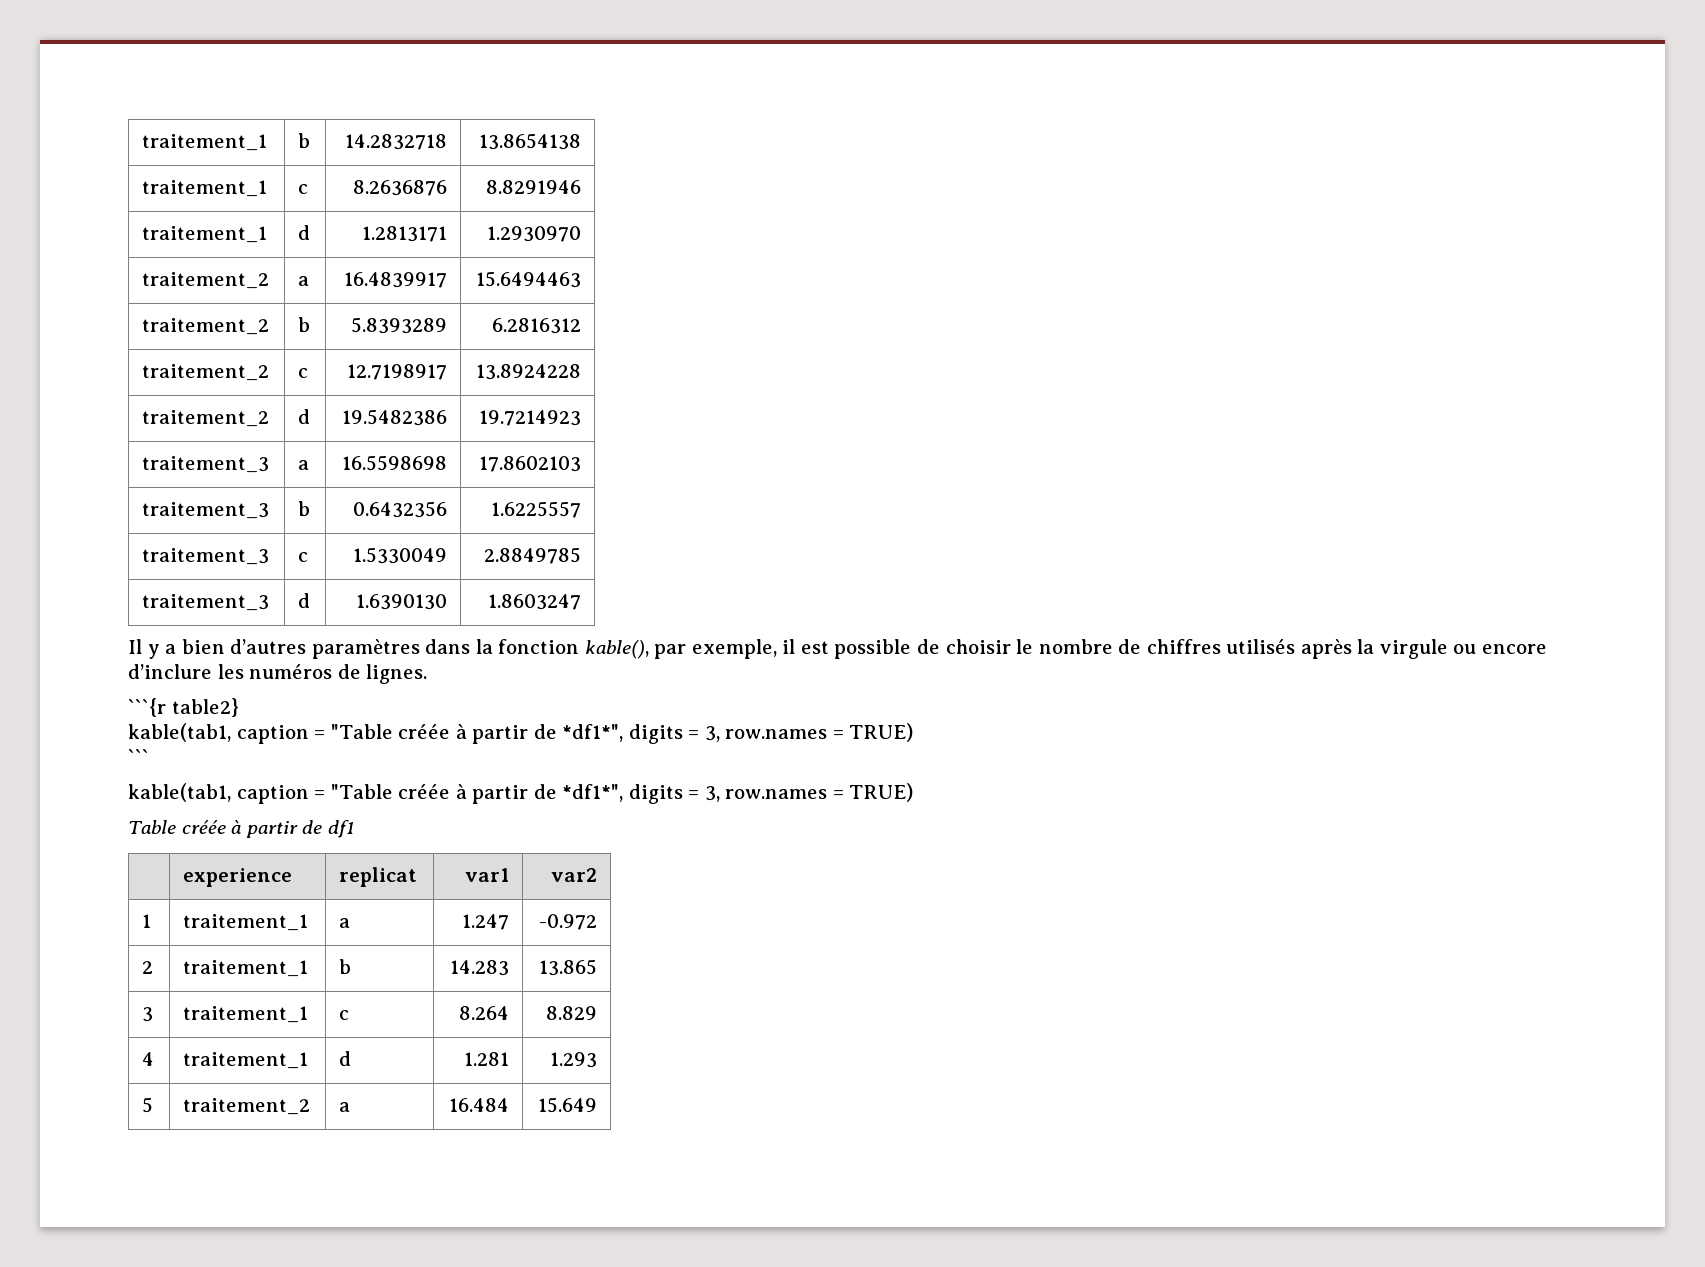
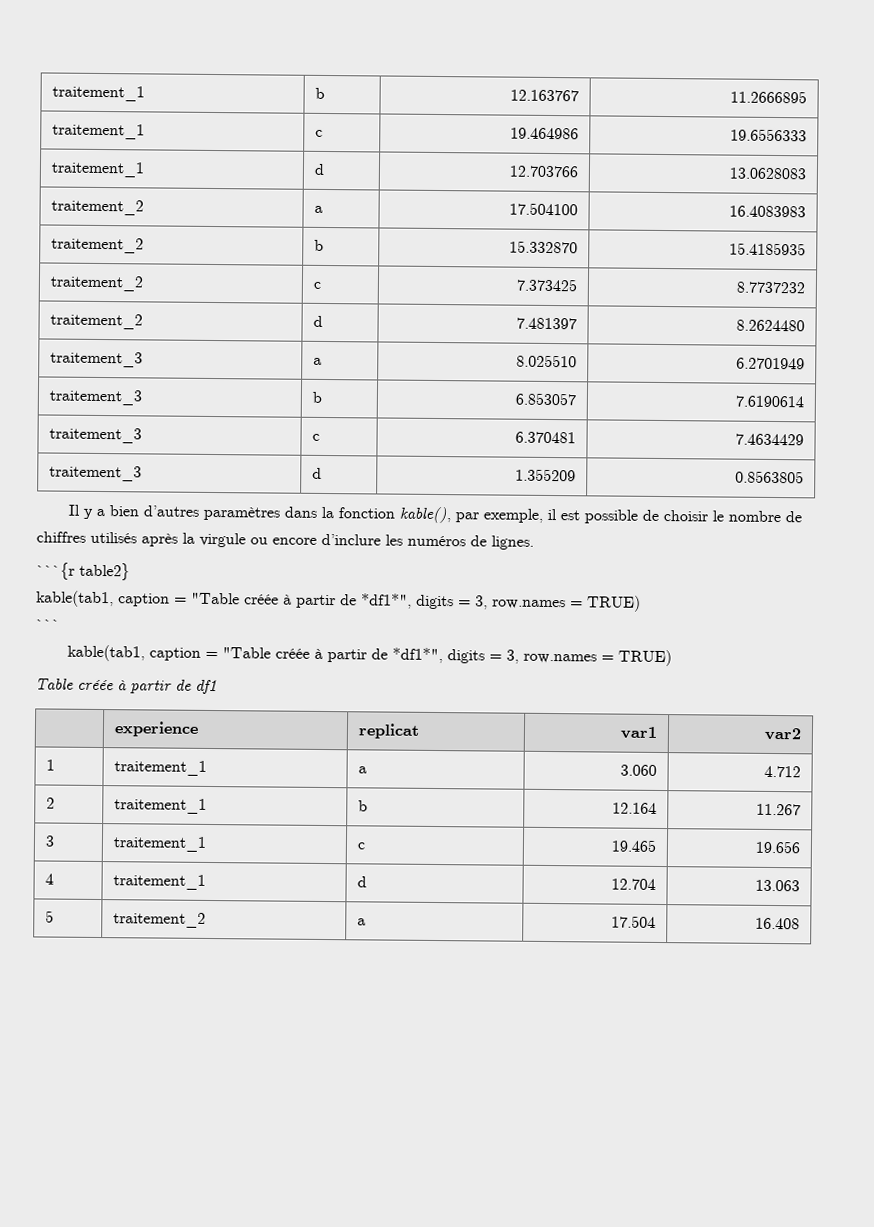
[142,134,268,151] [298,133,311,148] [344,134,447,150] [478,133,581,150] [142,180,268,197] [298,184,309,194] [352,180,447,196] [485,180,581,194] [142,226,268,243] [298,225,311,240] [361,226,447,242] [486,226,581,242] [142,272,270,289] [298,276,310,286] [343,272,447,288] [475,271,581,288] traitement_1 | b | 14.2832718 | 13.8654138 // traitement_1 | c | 8.2636876 | 8.8291946 // traitement_1 | d | 1.2813171 | 1.2930970 // traitement_2 | a | 16.4839917 | 15.6494463 -> [51,85,145,102] [314,87,325,99] [510,89,580,102] [730,90,808,104] [51,123,145,140] [314,129,323,137] [510,127,580,140] [730,128,808,142] [50,161,145,178] [313,163,324,175] [509,165,579,178] [729,167,807,180] [50,199,144,216] [313,205,323,213] [509,202,579,216] [729,205,807,218] traitement_1 | b | 12.163767 | 11.2666895 // traitement_1 | c | 19.464986 | 19.6556333 // traitement_1 | d | 12.703766 | 13.0628083 // traitement_2 | a | 17.504100 | 16.4083983
[350,317,447,334] [491,318,581,334] 5.8393289 | 6.2816312 -> [509,240,579,254] [729,242,807,256] 15.332870 | 15.4185935
[346,364,447,380] [475,364,581,380] 12.7198917 | 13.8924228 -> [516,278,578,292] [736,281,806,294] 7.373425 | 8.7737232
[341,409,447,426] [478,410,581,426] 19.5482386 | 19.7214923 -> [516,317,578,330] [736,319,806,332] 7.481397 | 8.2624480
[341,455,447,471] [478,456,581,472] 16.5598698 | 17.8602103 -> [516,354,578,368] [736,357,806,370] 8.025510 | 6.2701949
[352,501,447,518] [490,501,581,518] 0.6432356 | 1.6225557 -> [515,392,577,406] [735,395,805,408] 6.853057 | 7.6190614
[352,547,447,564] [483,547,581,564] 1.5330049 | 2.8849785 -> [515,431,577,444] [735,433,805,446] 6.370481 | 7.4634429
[355,594,447,610] [487,594,581,610] 1.6390130 | 1.8603247 -> [515,468,577,482] [735,470,805,484] 1.355209 | 0.8563805
[461,914,509,930] [538,914,597,930] 1.247 | -0.972 -> [620,764,658,776] [764,765,802,778] 3.060 | 4.712
[449,960,509,976] [538,959,597,976] 14.283 | 13.865 -> [612,802,658,814] [756,803,802,816] 12.164 | 11.267
[458,1006,509,1020] [545,1006,597,1020] 8.264 | 8.829 -> [611,839,657,852] [755,840,801,854] 19.465 | 19.656
[463,1052,509,1066] [549,1052,597,1068] 1.281 | 1.293 -> [611,878,657,890] [755,879,801,892] 12.704 | 13.063
[448,1098,509,1112] [537,1097,597,1113] 16.484 | 15.649 -> [611,915,657,928] [755,917,801,930] 17.504 | 16.408

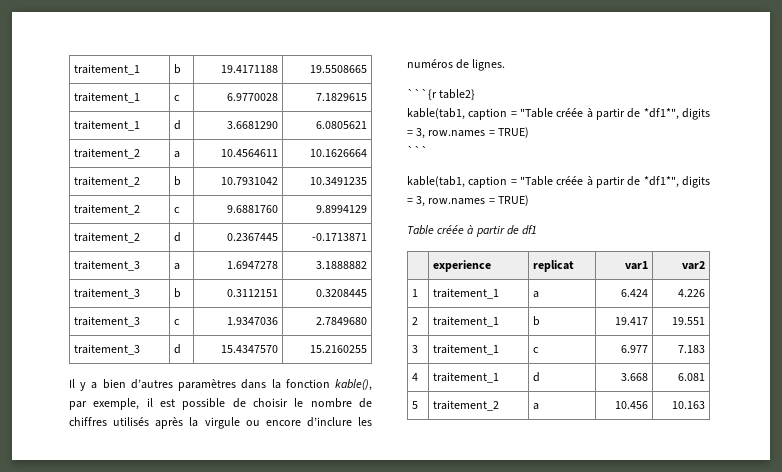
[51,85,145,102] [314,87,325,99] [510,89,580,102] [730,90,808,104] [51,123,145,140] [314,129,323,137] [510,127,580,140] [730,128,808,142] [50,161,145,178] [313,163,324,175] [509,165,579,178] [729,167,807,180] [50,199,144,216] [313,205,323,213] [509,202,579,216] [729,205,807,218] traitement_1 | b | 12.163767 | 11.2666895 // traitement_1 | c | 19.464986 | 19.6556333 // traitement_1 | d | 12.703766 | 13.0628083 // traitement_2 | a | 17.504100 | 16.4083983 -> [73,64,140,75] [173,64,181,74] [221,65,279,73] [310,65,368,73] [73,92,140,103] [173,95,180,101] [227,93,279,101] [316,93,368,101] [73,120,140,131] [173,120,181,130] [227,121,279,129] [316,121,368,129] [73,148,140,159] [173,151,180,158] [221,149,279,157] [310,149,368,157] traitement_1 | b | 19.4171188 | 19.5508665 // traitement_1 | c | 6.9770028 | 7.1829615 // traitement_1 | d | 3.6681290 | 6.0805621 // traitement_2 | a | 10.4564611 | 10.1626664
[509,240,579,254] [729,242,807,256] 15.332870 | 15.4185935 -> [221,177,279,185] [310,177,368,185] 10.7931042 | 10.3491235
[516,278,578,292] [736,281,806,294] 7.373425 | 8.7737232 -> [227,205,279,213] [316,205,368,213] 9.6881760 | 9.8994129
[516,317,578,330] [736,319,806,332] 7.481397 | 8.2624480 -> [227,233,279,241] [312,233,368,241] 0.2367445 | -0.1713871
[516,354,578,368] [736,357,806,370] 8.025510 | 6.2701949 -> [227,261,279,269] [316,261,368,269] 1.6947278 | 3.1888882
[515,392,577,406] [735,395,805,408] 6.853057 | 7.6190614 -> [227,289,279,297] [316,289,368,297] 0.3112151 | 0.3208445
[515,431,577,444] [735,433,805,446] 6.370481 | 7.4634429 -> [227,317,279,325] [316,317,368,325] 1.9347036 | 2.7849680
[515,468,577,482] [735,470,805,484] 1.355209 | 0.8563805 -> [221,345,279,353] [310,345,368,353] 15.4347570 | 15.2160255
[620,764,658,776] [764,765,802,778] 3.060 | 4.712 -> [621,289,649,297] [678,289,706,297] 6.424 | 4.226
[612,802,658,814] [756,803,802,816] 12.164 | 11.267 -> [615,317,649,325] [672,317,706,325] 19.417 | 19.551
[611,839,657,852] [755,840,801,854] 19.465 | 19.656 -> [621,345,649,353] [678,345,706,353] 6.977 | 7.183
[611,878,657,890] [755,879,801,892] 12.704 | 13.063 -> [621,373,649,381] [678,373,706,381] 3.668 | 6.081
[611,915,657,928] [755,917,801,930] 17.504 | 16.408 -> [615,401,649,409] [672,401,706,409] 10.456 | 10.163

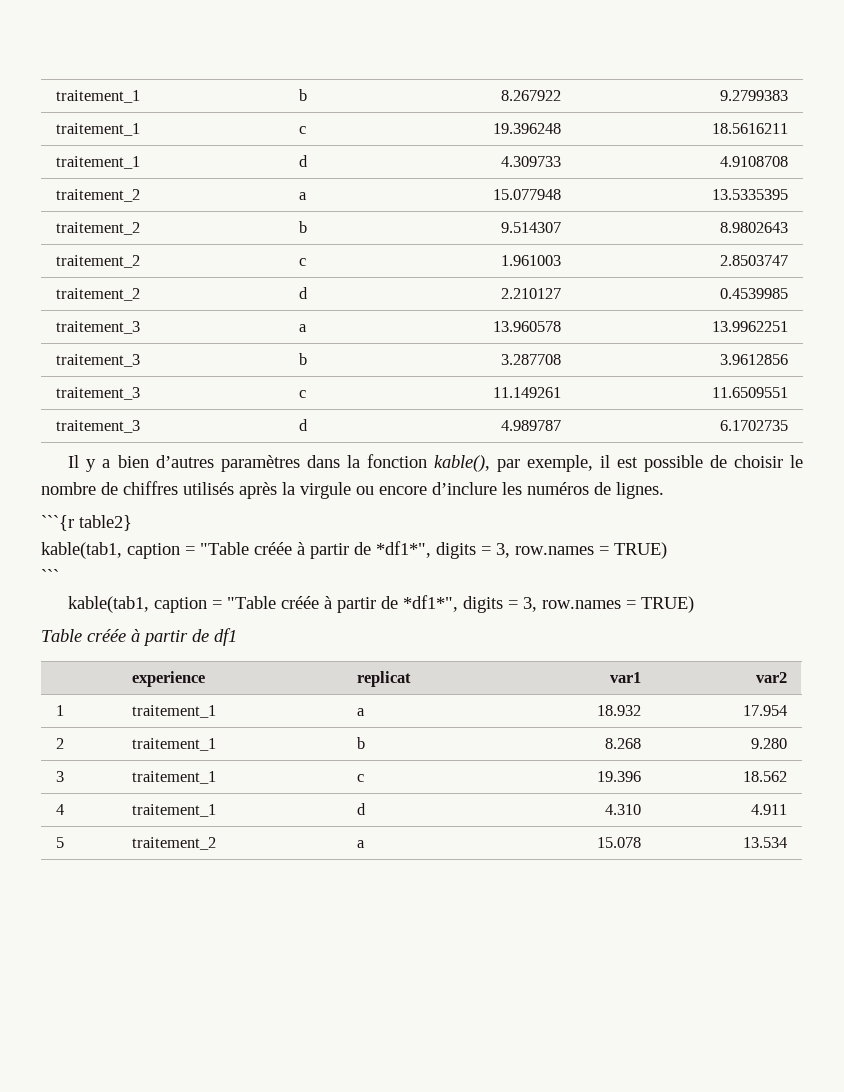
[73,64,140,75] [173,64,181,74] [221,65,279,73] [310,65,368,73] [73,92,140,103] [173,95,180,101] [227,93,279,101] [316,93,368,101] [73,120,140,131] [173,120,181,130] [227,121,279,129] [316,121,368,129] [73,148,140,159] [173,151,180,158] [221,149,279,157] [310,149,368,157] traitement_1 | b | 19.4171188 | 19.5508665 // traitement_1 | c | 6.9770028 | 7.1829615 // traitement_1 | d | 3.6681290 | 6.0805621 // traitement_2 | a | 10.4564611 | 10.1626664 -> [55,90,140,103] [298,89,307,101] [501,90,562,101] [720,90,789,101] [55,123,140,136] [298,126,306,134] [493,123,562,134] [712,123,789,134] [55,156,140,169] [298,155,308,167] [501,156,562,167] [720,156,789,167] [55,189,140,202] [298,192,307,200] [493,189,562,200] [712,189,789,200] traitement_1 | b | 8.267922 | 9.2799383 // traitement_1 | c | 19.396248 | 18.5616211 // traitement_1 | d | 4.309733 | 4.9108708 // traitement_2 | a | 15.077948 | 13.5335395
[221,177,279,185] [310,177,368,185] 10.7931042 | 10.3491235 -> [501,222,562,233] [720,222,789,233] 9.514307 | 8.9802643
[227,205,279,213] [316,205,368,213] 9.6881760 | 9.8994129 -> [501,255,562,266] [720,255,789,266] 1.961003 | 2.8503747
[227,233,279,241] [312,233,368,241] 0.2367445 | -0.1713871 -> [501,288,562,299] [720,288,789,299] 2.210127 | 0.4539985
[227,261,279,269] [316,261,368,269] 1.6947278 | 3.1888882 -> [493,321,562,332] [712,321,789,332] 13.960578 | 13.9962251
[227,289,279,297] [316,289,368,297] 0.3112151 | 0.3208445 -> [501,354,562,365] [720,354,789,365] 3.287708 | 3.9612856
[227,317,279,325] [316,317,368,325] 1.9347036 | 2.7849680 -> [493,387,562,398] [712,387,789,398] 11.149261 | 11.6509551
[221,345,279,353] [310,345,368,353] 15.4347570 | 15.2160255 -> [501,420,562,431] [720,420,789,431] 4.989787 | 6.1702735
[621,289,649,297] [678,289,706,297] 6.424 | 4.226 -> [597,705,642,716] [743,705,788,716] 18.932 | 17.954
[615,317,649,325] [672,317,706,325] 19.417 | 19.551 -> [605,738,642,749] [751,738,788,749] 8.268 | 9.280
[621,345,649,353] [678,345,706,353] 6.977 | 7.183 -> [597,771,642,782] [743,771,788,782] 19.396 | 18.562
[621,373,649,381] [678,373,706,381] 3.668 | 6.081 -> [605,804,642,815] [751,804,788,815] 4.310 | 4.911
[615,401,649,409] [672,401,706,409] 10.456 | 10.163 -> [597,837,642,848] [743,837,788,848] 15.078 | 13.534

